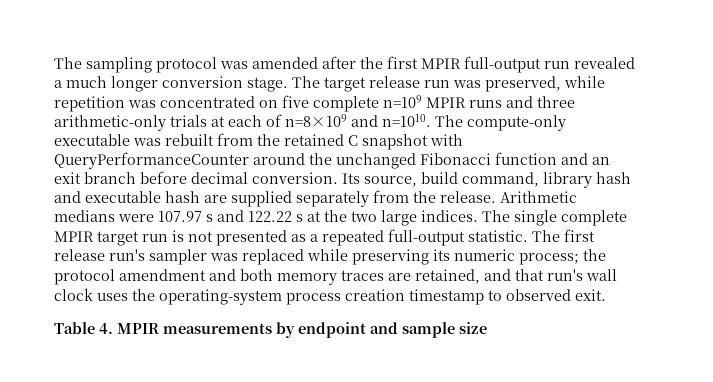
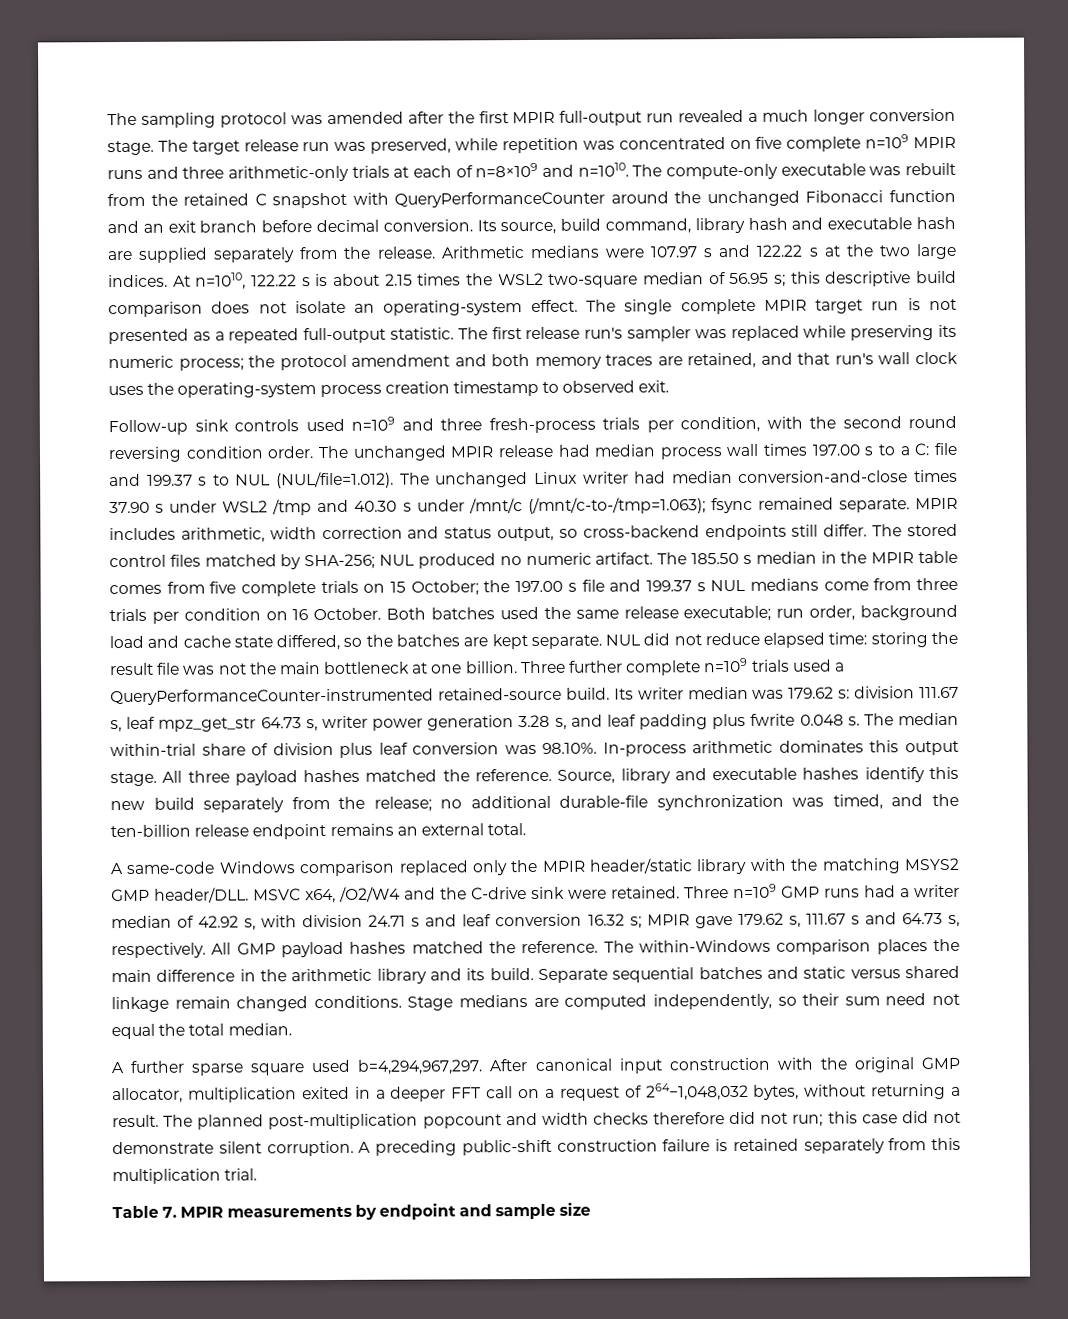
(478, 216) none -> [172,270,957,290] [108,299,578,318] At n=1010, 122.22 s is about 2.15 times the WSL2 two-square median of 56.95 s; this descriptive build comparison does not isolate an operating-system effect.
(606, 295) none -> [108,415,957,436] [108,442,958,463] [109,469,959,489] [109,497,958,516] [109,523,958,543] [109,550,959,570] [109,577,959,597] [109,604,959,624] [109,631,959,651] [110,657,845,676] [110,686,959,706] [110,712,959,733] [110,740,960,758] [110,766,960,787] [110,793,960,813] [110,823,527,840] [110,857,960,877] [111,883,960,904] [111,912,960,931] [111,938,961,959] [111,965,960,984] [111,993,961,1013] [111,1023,292,1040] [111,1056,962,1076] [112,1082,961,1104] [112,1111,961,1130] [112,1137,961,1157] [112,1168,258,1185] // Follow-up sink controls used n=109 and three fresh-process trials per condition, with the second round reversing condition order. The unchanged MPIR release had median process wall times 197.00 s to a C: file and 199.37 s to NUL (NUL/file=1.012). The unchanged Linux writer had median conversion-and-close times 37.90 s under WSL2 /tmp and 40.30 s under /mnt/c (/mnt/c-to-/tmp=1.063); fsync remained separate. MPIR includes arithmetic, width correction and status output, so cross-backend endpoints still differ. The stored control files matched by SHA-256; NUL produced no numeric artifact. The 185.50 s median in the MPIR table comes from five complete trials on 15 October; the 197.00 s file and 199.37 s NUL medians come from three trials per condition on 16 October. Both batches used the same release executable; run order, background load and cache state differed, so the batches are kept separate. NUL did not reduce elapsed time: storing the result file was not the main bottleneck at one billion. Three further complete n=109 trials used a QueryPerformanceCounter-instrumented retained-source build. Its writer median was 179.62 s: division 111.67 s, leaf mpz_get_str 64.73 s, writer power generation 3.28 s, and leaf padding plus fwrite 0.048 s. The median within-trial share of division plus leaf conversion was 98.10%. In-process arithmetic dominates this output stage. All three payload hashes matched the reference. Source, library and executable hashes identify this new build separately from the release; no additional durable-file synchronization was timed, and the ten-billion release endpoint remains an external total. // A same-code Windows comparison replaced only the MPIR header/static library with the matching MSYS2 GMP header/DLL. MSVC x64, /O2/W4 and the C-drive sink were retained. Three n=109 GMP runs had a writer median of 42.92 s, with division 24.71 s and leaf conversion 16.32 s; MPIR gave 179.62 s, 111.67 s and 64.73 s, respectively. All GMP payload hashes matched the reference. The within-Windows comparison places the main difference in the arithmetic library and its build. Separate sequential batches and static versus shared linkage remain changed conditions. Stage medians are computed independently, so their sum need not equal the total median. // A further sparse square used b=4,294,967,297. After canonical input construction with the original GMP allocator, multiplication exited in a deeper FFT call on a request of 264−1,048,032 bytes, without returning a result. The planned post-multiplication popcount and width checks therefore did not run; this case did not demonstrate silent corruption. A preceding public-shift construction failure is retained separately from this multiplication trial.
[99,323,113,334] 4. -> [162,1206,178,1218] 7.

